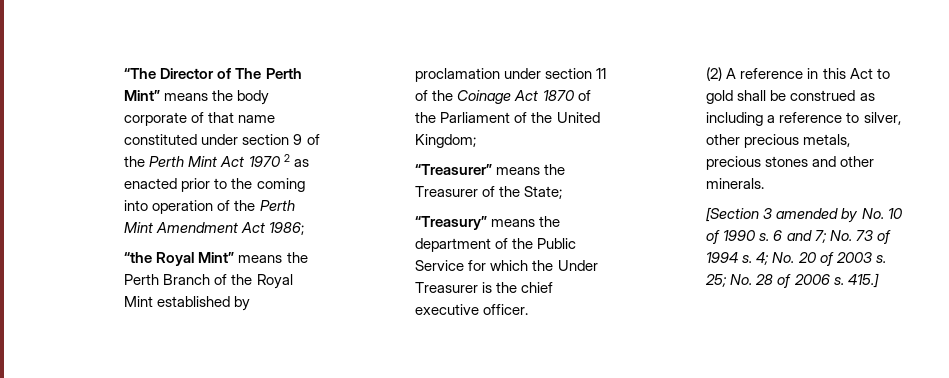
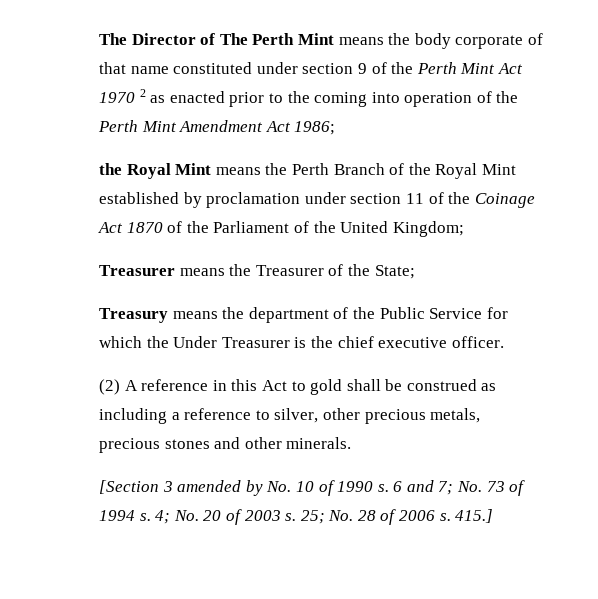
[124,68,157,79] “The -> [98,33,127,45] The
[124,90,161,101] Mint” -> [297,33,334,45] Mint
[124,252,235,266] “the Royal Mint” -> [98,163,212,179] the Royal Mint
[415,164,493,175] “Treasurer” -> [98,265,175,276] Treasurer
[415,216,488,230] “Treasury” -> [98,308,168,323] Treasury

